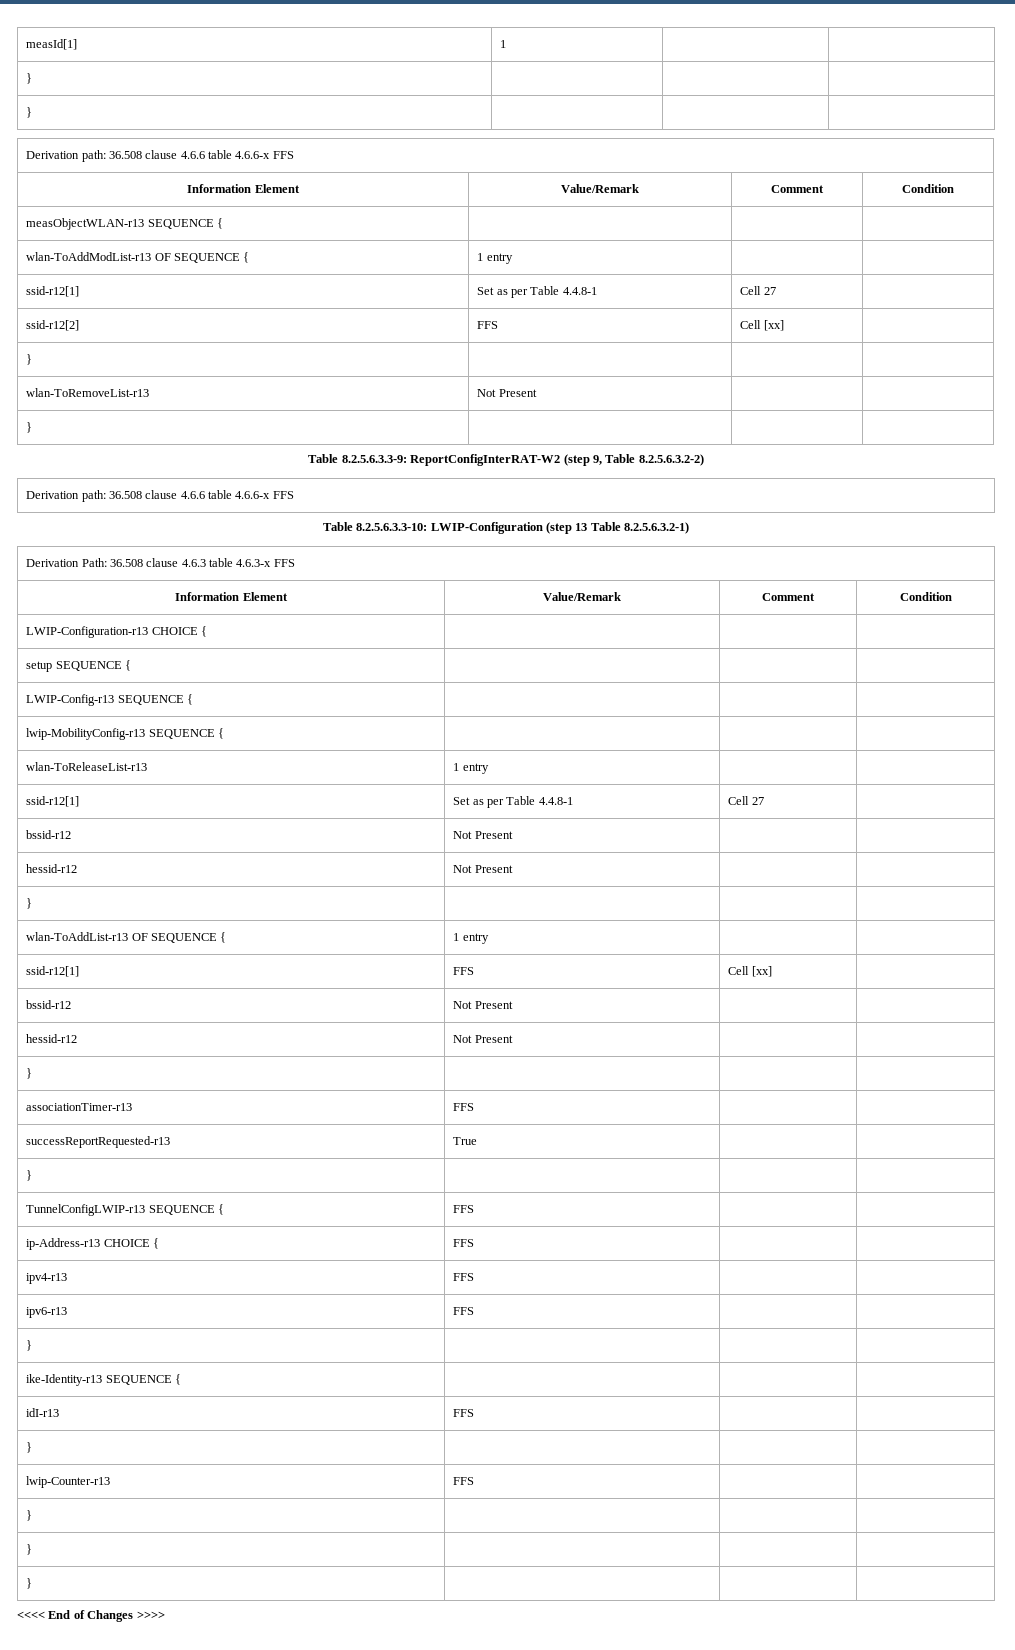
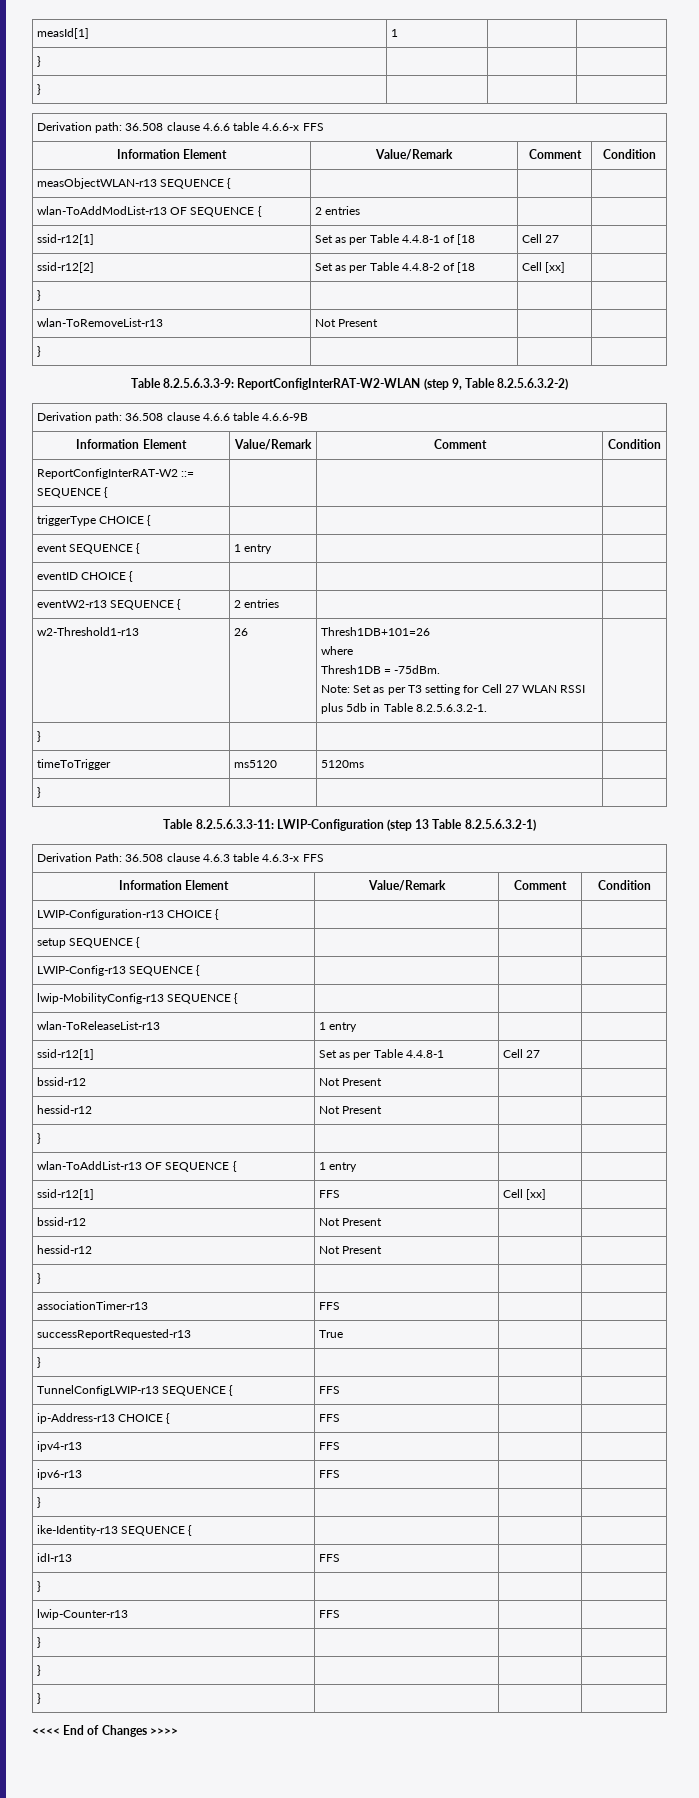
[477,253,513,264] [26,286,80,297] [477,286,597,298] 1 entry | | // ssid-r12[1] | Set as per Table 4.4.8-1 -> [314,206,361,215] [36,234,94,245] [314,234,476,245] 2 entries | | // ssid-r12[1] | Set as per Table 4.4.8-1 of [18
[477,321,499,329] FFS -> [314,262,476,273] Set as per Table 4.4.8-2 of [18
[410,454,561,466] ReportConfigInterRAT-W2 -> [237,378,421,390] ReportConfigInterRAT-W2-WLAN
[235,491,294,499] [322,522,428,531] 4.6.6-x FFS // Table 8.2.5.6.3.3-10: -> [262,413,309,421] [76,439,187,449] [234,439,312,450] [433,439,487,449] [608,439,661,449] [36,468,195,479] [36,487,109,498] [36,515,152,526] [36,543,141,554] [233,544,273,554] [36,571,134,582] [36,599,182,610] [233,599,280,608] [36,627,139,636] [233,628,248,636] [320,627,430,636] [320,646,353,655] [320,665,441,674] [320,684,586,695] [320,703,487,714] [36,731,41,742] [36,759,111,770] [233,760,277,768] [320,760,364,768] [36,787,41,798] [163,819,274,829] 4.6.6-9B // Information Element | Value/Remark | Comment | Condition // ReportConfigInterRAT-W2 ::= SEQUENCE { | | | // triggerType CHOICE { | | | // event SEQUENCE { | 1 entry | | // eventID CHOICE { | | | // eventW2-r13 SEQUENCE { | 2 entries | | // w2-Threshold1-r13 | 26 | Thresh1DB+101=26 // where // Thresh1DB = -75dBm. // Note: Set as per T3 setting for Cell 27 WLAN RSSI plus 5db in Table 8.2.5.6.3.2-1. | // } | | | // timeToTrigger | ms5120 | 5120ms | // } | | | // Table 8.2.5.6.3.3-11:

